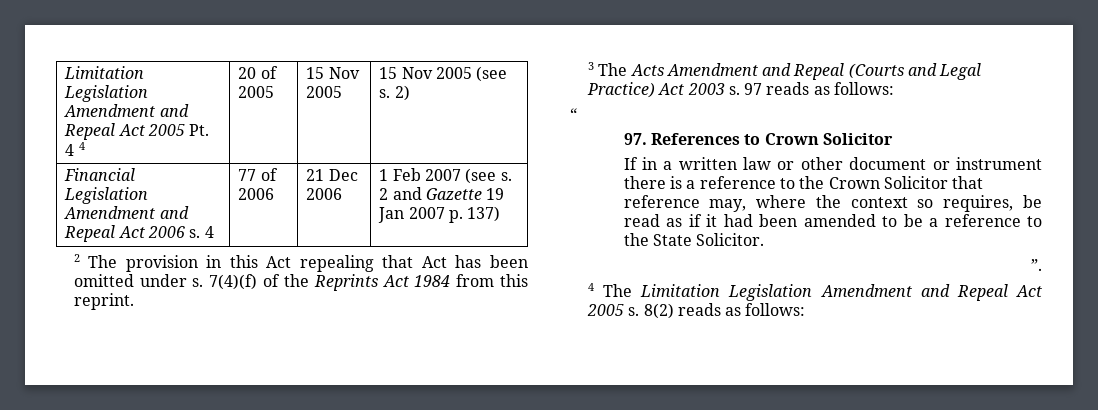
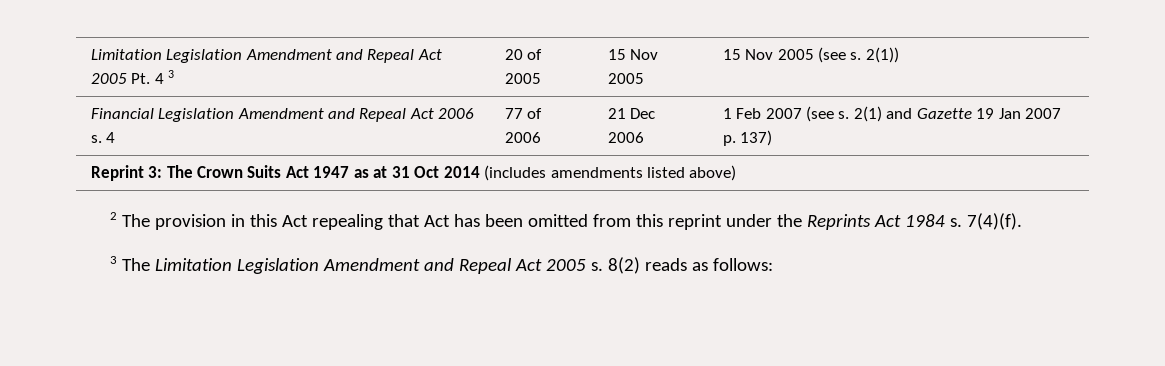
[78,142,85,150] 4 -> [167,70,174,78] 3
[394,85,410,101] 2) -> [865,47,899,63] 2(1))
[379,188,389,200] 2 -> [853,106,882,122] 2(1)
(501, 214) none -> [90,165,737,181] // Reprint 3: The Crown Suits Act 1947 as at 31 Oct 2014 (includes amendments listed above)
[139,274,281,290] under s. 7(4)(f) of -> [592,214,772,230] from this reprint under
[456,274,528,287] [73,293,134,310] from this reprint. -> [949,213,1022,230] s. 7(4)(f).
[630,63,982,80] [586,82,895,98] [570,108,577,120] [623,133,893,145] [623,157,1042,170] [623,176,984,189] [623,195,1042,212] [623,214,1042,227] [623,233,765,246] [1031,259,1042,271] [587,283,633,297] Acts Amendment and Repeal (Courts and Legal Practice) Act 2003 s. 97 reads as follows: // “ // 97. References to Crown Solicitor // If in a written law or other document or instrument there is a reference to the Crown Solicitor that reference may, where the context so requires, be read as if it had been amended to be a reference to the State Solicitor. // ”. // 4 The -> (150, 264) none

